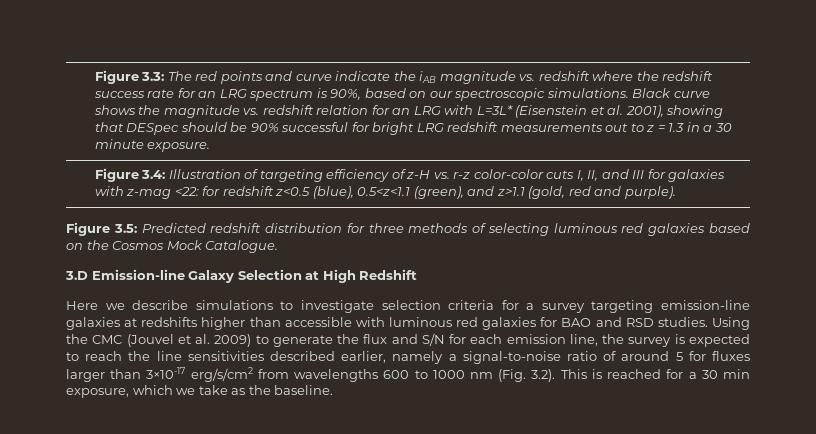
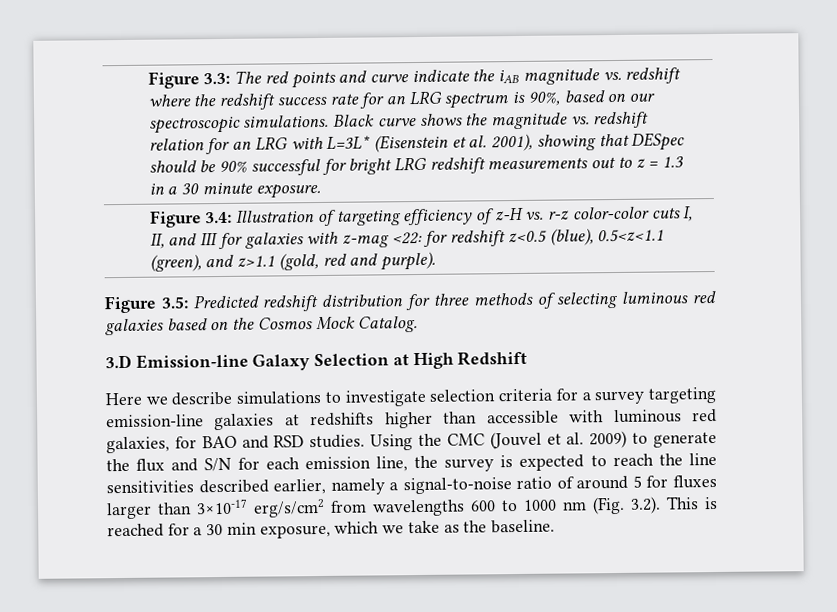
[205,240,279,253] Catalogue. -> [358,316,419,333] Catalog.
[482,317,537,330] galaxies -> [106,436,170,454] galaxies,

